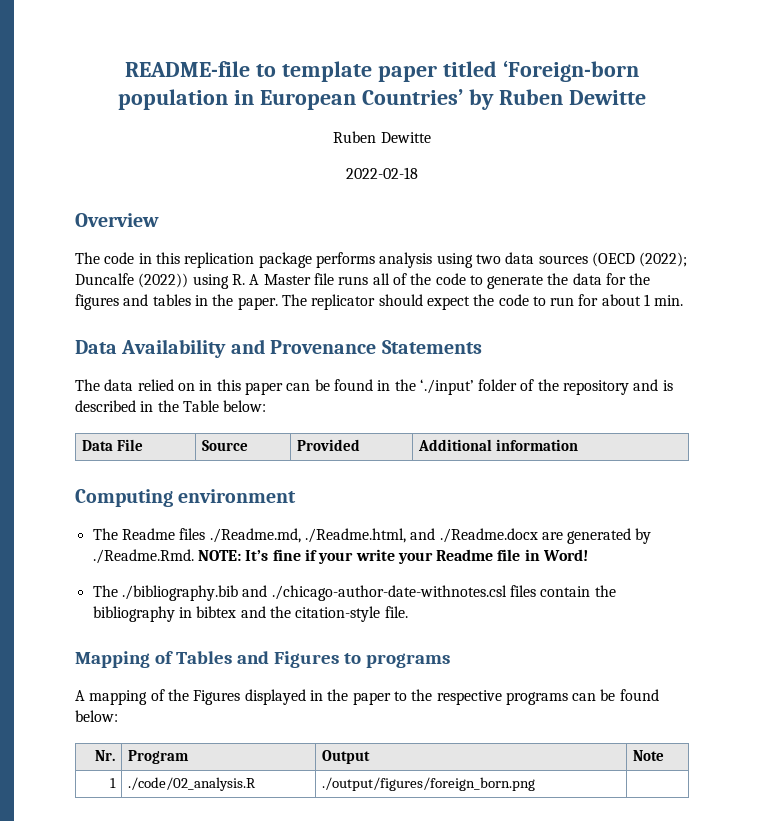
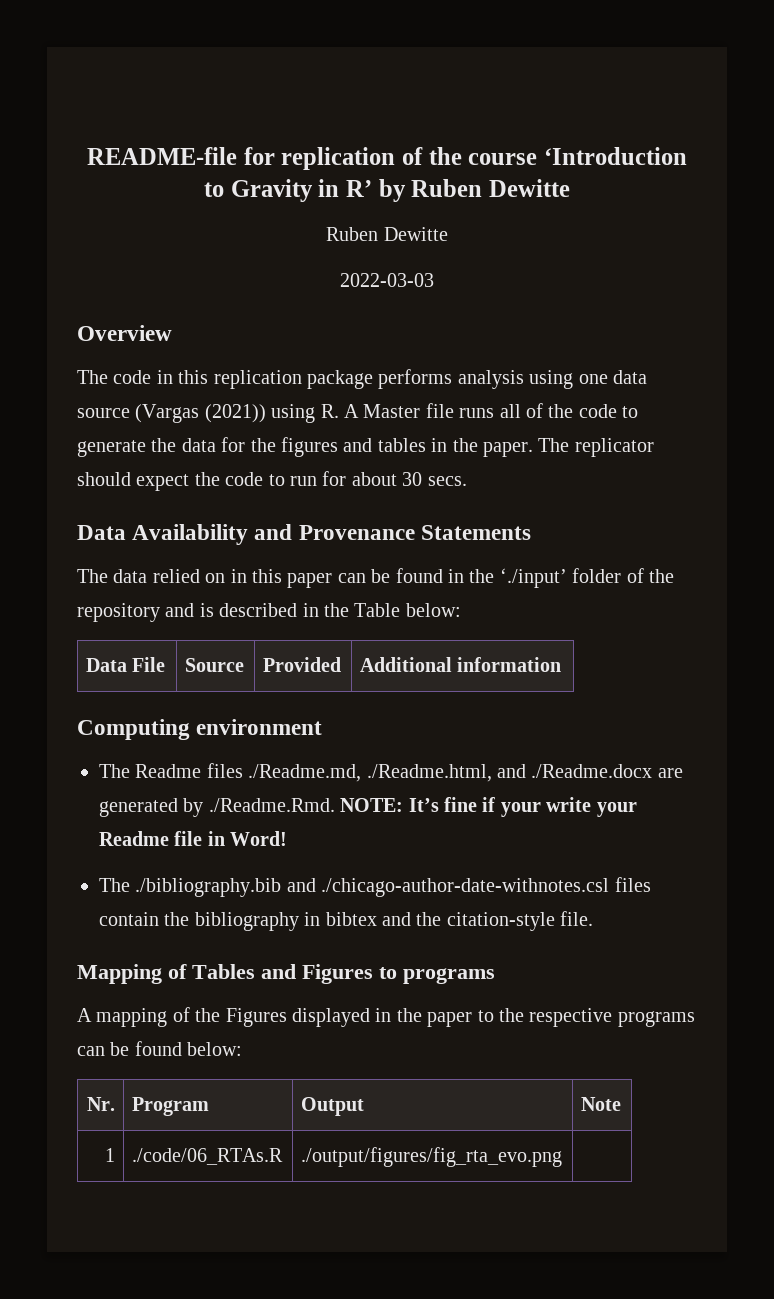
[256,60,639,82] [118,89,463,110] to template paper titled ‘Foreign-born population in European Countries’ -> [243,147,687,170] [204,179,372,202] for replication of the course ‘Introduction to Gravity in R’
[346,167,418,179] 2022-02-18 -> [340,273,434,287] 2022-03-03
[475,252,688,267] [75,273,189,288] two data sources (OECD (2022); Duncalfe (2022)) -> [578,370,647,384] [77,404,266,423] one data source (Vargas (2021))
[644,294,684,306] 1 min. -> [402,472,467,486] 30 secs.
[127,777,256,791] [321,777,535,791] ./code/02_analysis.R | ./output/figures/foreign_born.png -> [131,1148,283,1165] [300,1147,562,1167] ./code/06_RTAs.R | ./output/figures/fig_rta_evo.png

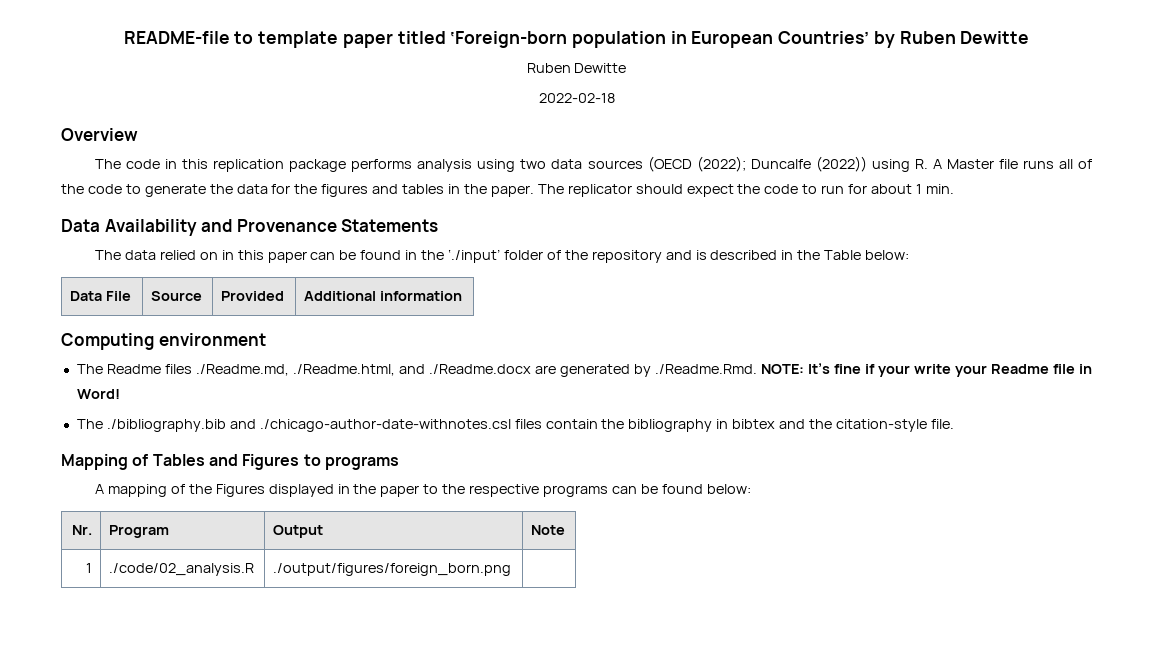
[243,147,687,170] [204,179,372,202] for replication of the course ‘Introduction to Gravity in R’ -> [234,31,870,48] to template paper titled ‘Foreign-born population in European Countries’
[340,273,434,287] 2022-03-03 -> [538,93,615,103] 2022-02-18
[578,370,647,384] [77,404,266,423] one data source (Vargas (2021)) -> [520,156,867,172] two data sources (OECD (2022); Duncalfe (2022))
[402,472,467,486] 30 secs. -> [915,184,954,194] 1 min.
[131,1148,283,1165] [300,1147,562,1167] ./code/06_RTAs.R | ./output/figures/fig_rta_evo.png -> [109,563,255,576] [273,563,512,576] ./code/02_analysis.R | ./output/figures/foreign_born.png

